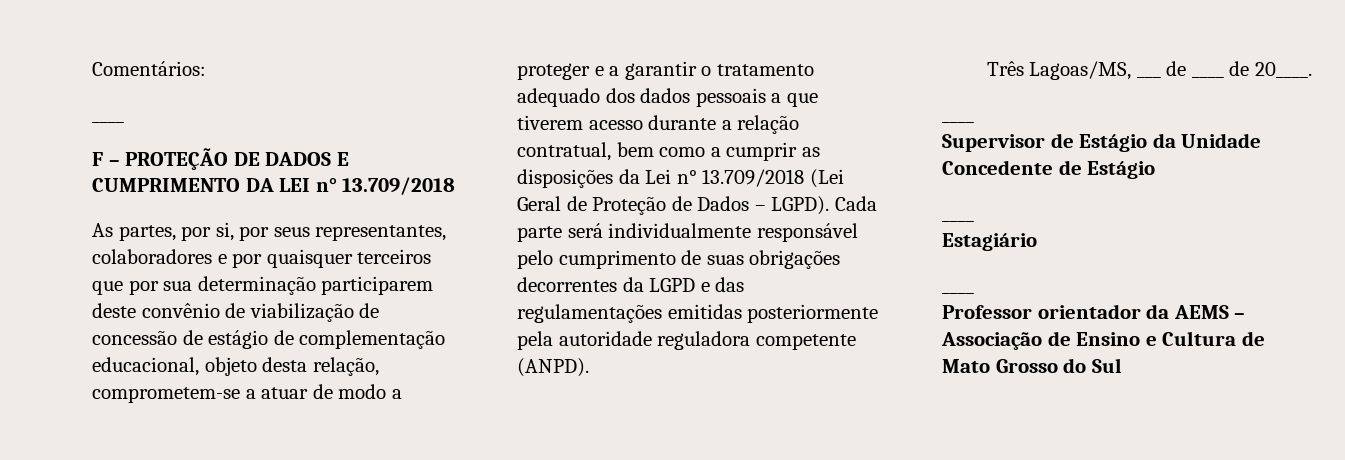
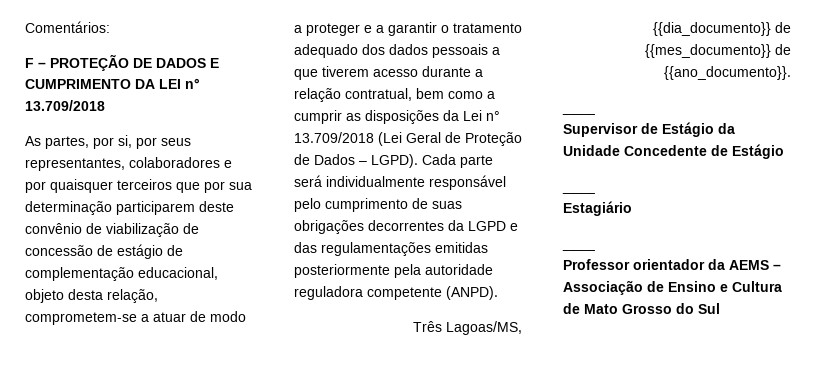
[92,121,124,123] // ____ -> (110, 27) none
[1136,76,1161,78] [1166,61,1187,76] [1191,76,1224,78] [1229,61,1312,78] ___ de ____ de 20____. -> [653,22,791,36] [645,44,791,58] [664,66,791,80] {{dia_documento}} de {{mes_documento}} de {{ano_documento}}.

